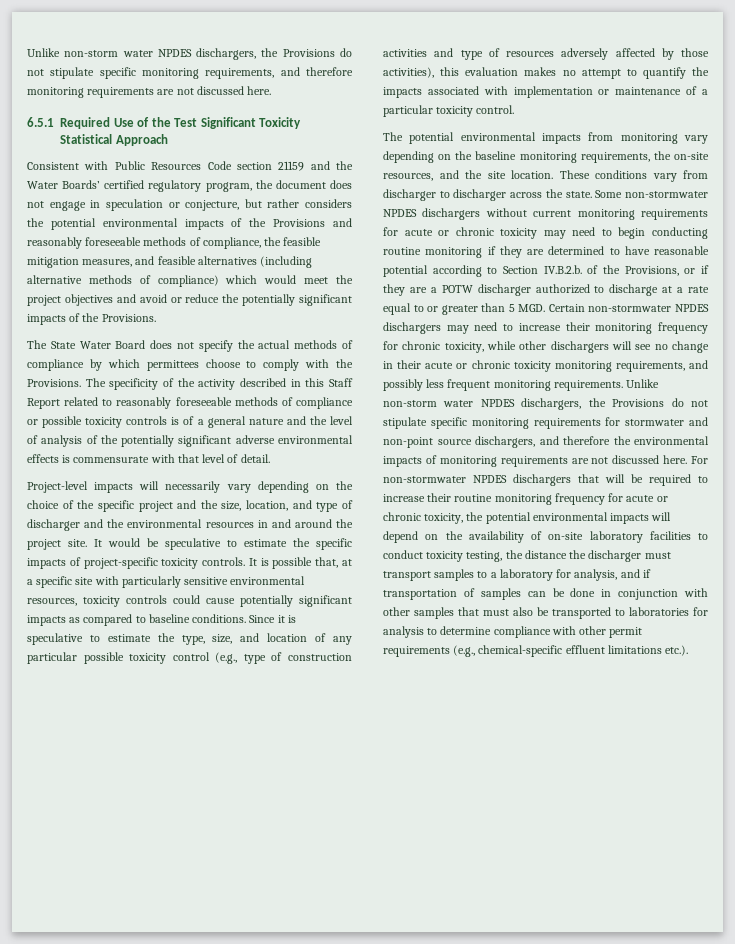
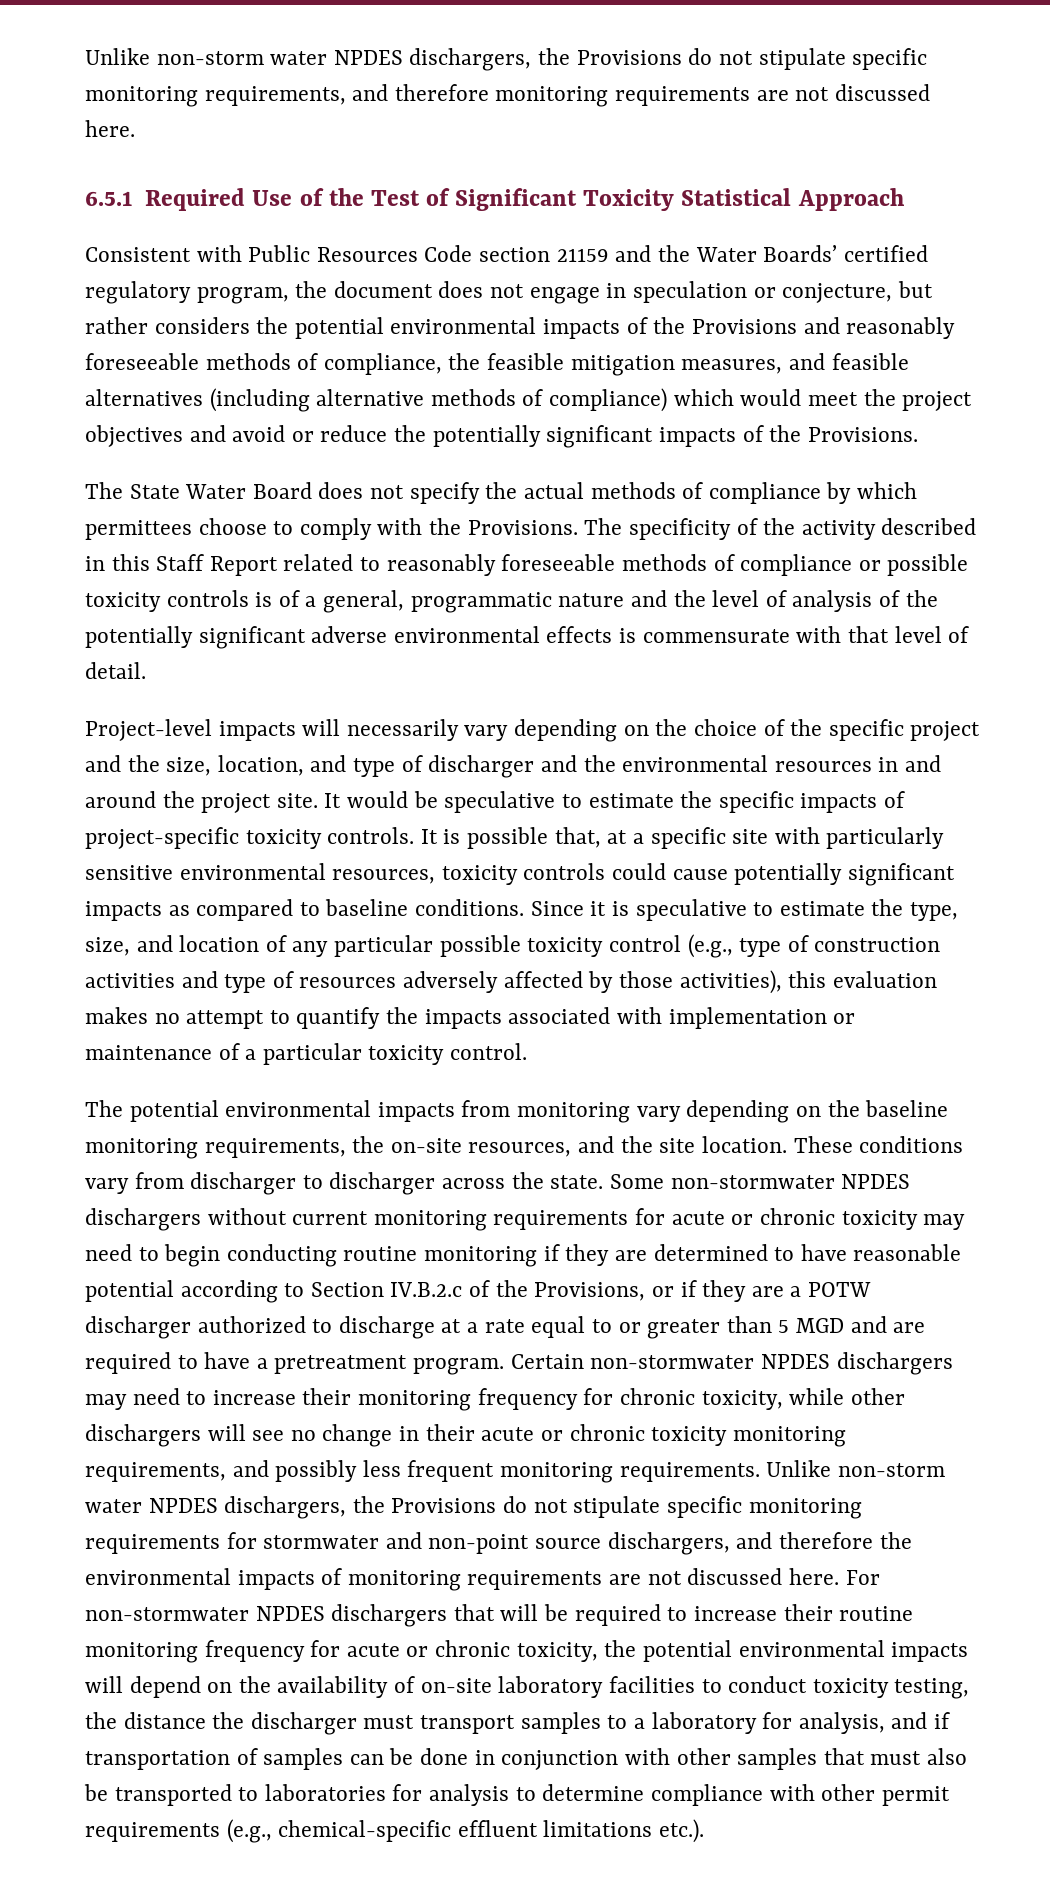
(198, 122) none -> [426,188,451,206] of
[207,416,246,428] general -> [323,590,552,613] general, programmatic
[543,265,582,274] IV.B.2.b. -> [390,1282,463,1297] IV.B.2.c
[518,304,546,312] MGD. -> [795,1316,926,1333] [85,1352,505,1375] MGD and are required to have a pretreatment program.

